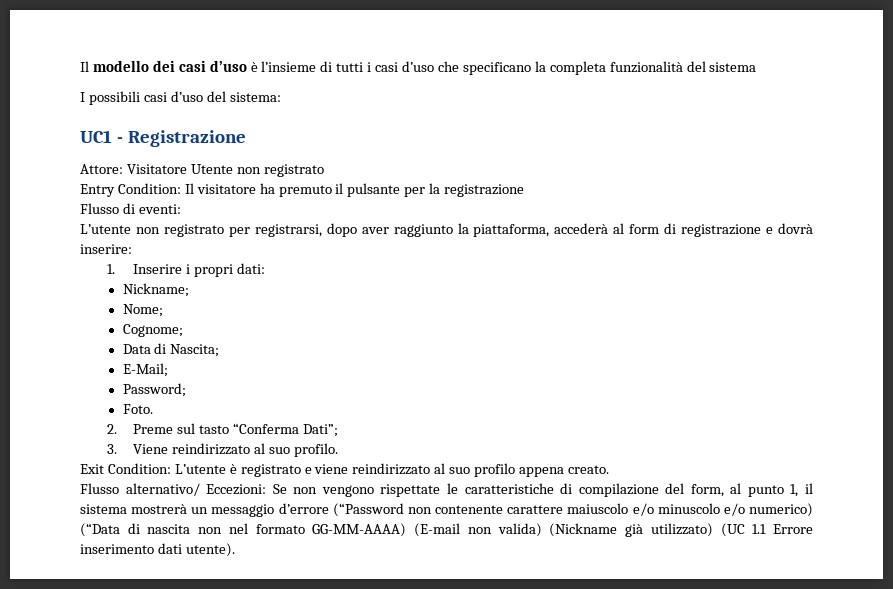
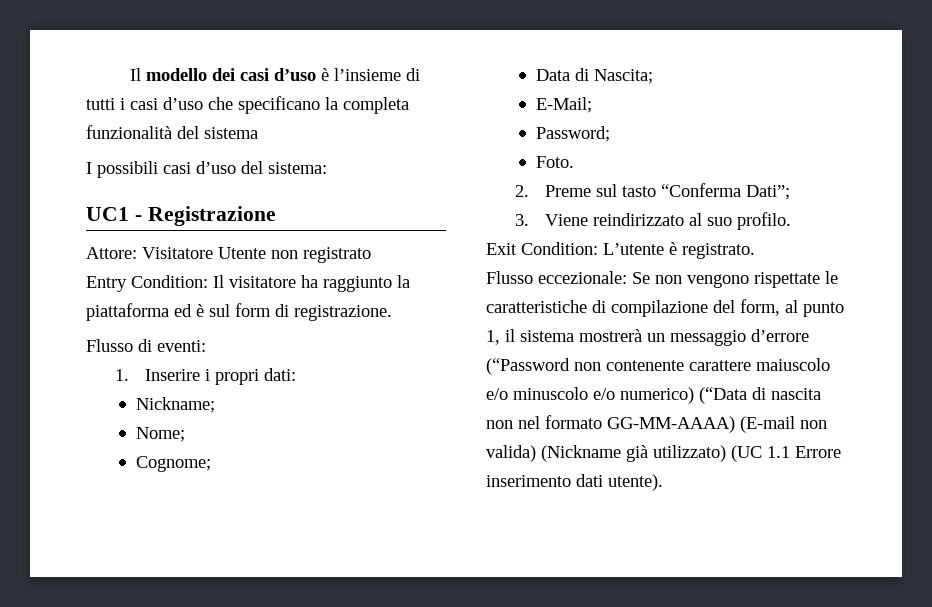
[278,183,525,197] [80,203,181,214] [80,223,813,237] [80,244,132,254] premuto il pulsante per la registrazione // Flusso di eventi: // L’utente non registrato per registrarsi, dopo aver raggiunto la piattaforma, accederà al form di registrazione e dovrà inserire: -> [323,275,410,292] [86,303,392,321] [86,339,206,352] raggiunto la piattaforma ed è sul form di registrazione. // Flusso di eventi:
[240,463,609,477] [80,483,267,496] registrato e viene reindirizzato al suo profilo appena creato. // Flusso alternativo/ Eccezioni: -> [682,243,755,259] [486,271,627,284] registrato. // Flusso eccezionale:

